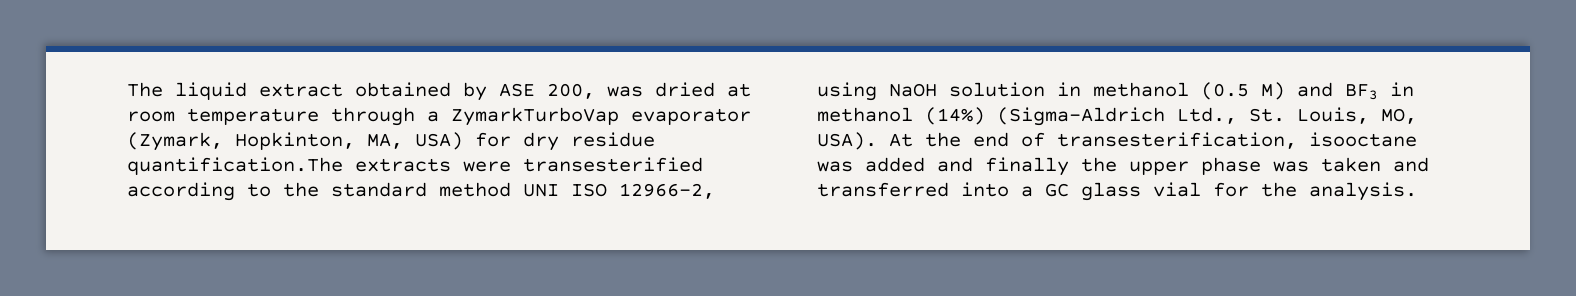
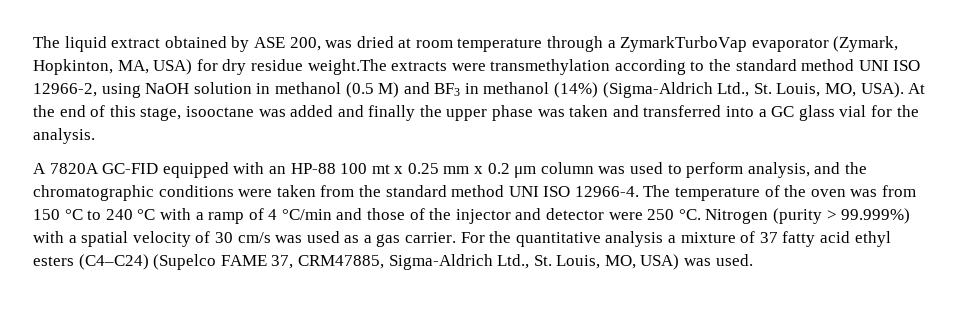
[127,157,343,175] quantification.The -> [307,59,387,75] weight.The
[523,157,703,172] transesterified -> [490,59,611,75] transmethylation
[1057,132,1297,149] transesterification, -> [109,105,182,121] this stage,
(1417, 191) none -> [33,162,867,178] [33,185,917,201] [33,208,911,224] [33,231,891,247] [33,254,753,270] // A 7820A GC-FID equipped with an HP-88 100 mt x 0.25 mm x 0.2 μm column was used to perform analysis, and the chromatographic conditions were taken from the standard method UNI ISO 12966-4. The temperature of the oven was from 150 °C to 240 °C with a ramp of 4 °C/min and those of the injector and detector were 250 °C. Nitrogen (purity > 99.999%) with a spatial velocity of 30 cm/s was used as a gas carrier. For the quantitative analysis a mixture of 37 fatty acid ethyl esters (C4–C24) (Supelco FAME 37, CRM47885, Sigma-Aldrich Ltd., St. Louis, MO, USA) was used.

